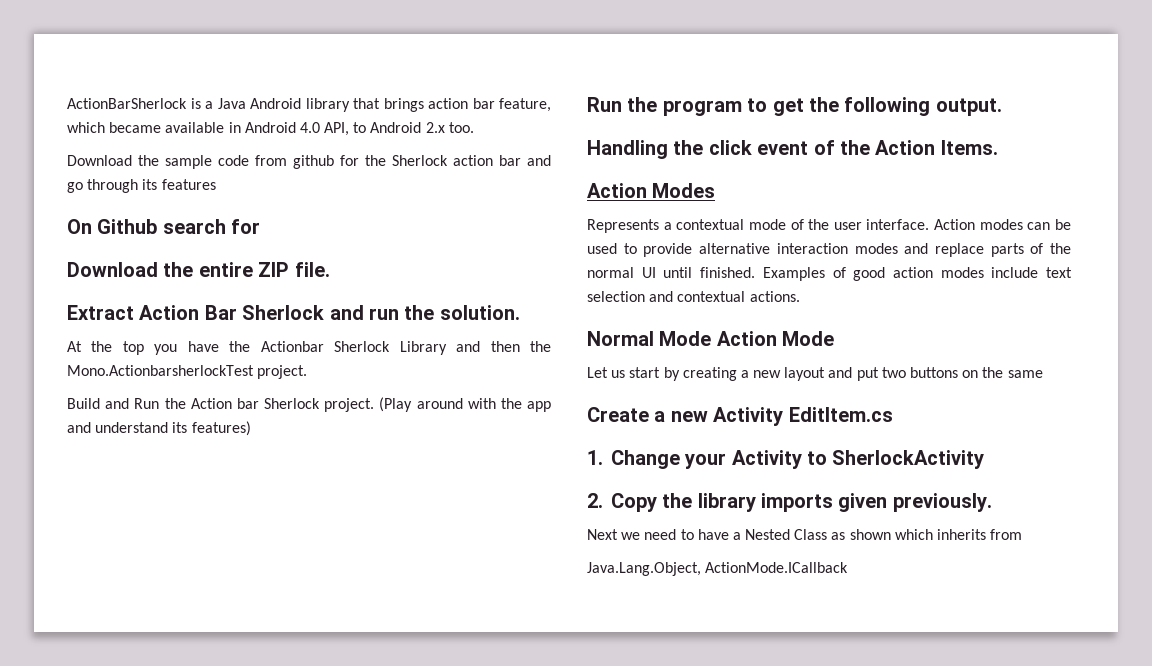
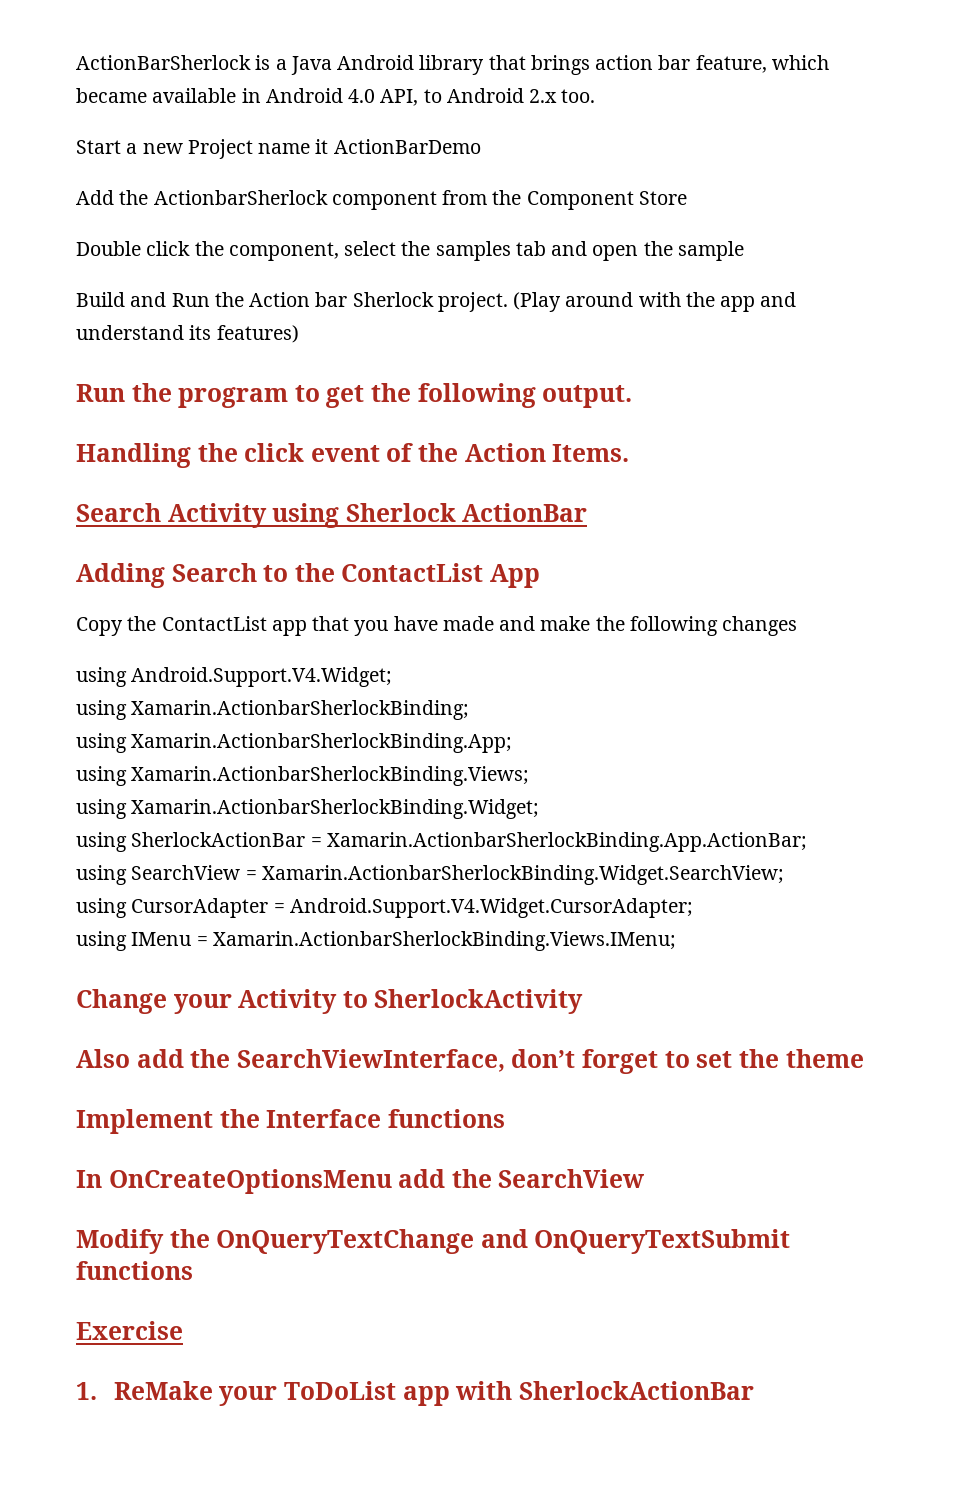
[67,155,551,169] [67,179,216,193] [67,219,261,234] [67,262,330,277] [67,305,520,320] [67,341,551,355] [67,365,308,379] Download the sample code from github for the Sherlock action bar and go through its features // On Github search for // Download the entire ZIP file. // Extract Action Bar Sherlock and run the solution. // At the top you have the Actionbar Sherlock Library and then the Mono.ActionbarsherlockTest project. -> [76,139,481,159] [76,190,687,210] [76,241,744,261] Start a new Project name it ActionBarDemo // Add the ActionbarSherlock component from the Component Store // Double click the component, select the samples tab and open the sample
[587,183,716,198] [587,219,1071,233] [587,243,1071,257] [587,267,1072,281] [587,291,800,302] [587,331,835,346] [587,367,1043,381] [587,407,893,426] [587,450,603,465] Action Modes // Represents a contextual mode of the user interface. Action modes can be used to provide alternative interaction modes and replace parts of the normal UI until finished. Examples of good action modes include text selection and contextual actions. // Normal Mode Action Mode // Let us start by creating a new layout and put two buttons on the same // Create a new Activity EditItem.cs // 1. -> [76,503,588,528] [76,563,541,588] [76,616,798,636] [76,667,393,687] [76,700,470,720] [76,733,513,753] [76,766,530,786] [76,799,540,819] [76,832,807,852] [76,865,784,885] [76,898,693,918] [76,931,676,951] Search Activity using Sherlock ActionBar // Adding Search to the ContactList App // Copy the ContactList app that you have made and make the following changes // using Android.Support.V4.Widget; // using Xamarin.ActionbarSherlockBinding; // using Xamarin.ActionbarSherlockBinding.App; // using Xamarin.ActionbarSherlockBinding.Views; // using Xamarin.ActionbarSherlockBinding.Widget; // using SherlockActionBar = Xamarin.ActionbarSherlockBinding.App.ActionBar; // using SearchView = Xamarin.ActionbarSherlockBinding.Widget.SearchView; // using CursorAdapter = Android.Support.V4.Widget.CursorAdapter; // using IMenu = Xamarin.ActionbarSherlockBinding.Views.IMenu; //
[587,493,992,512] [587,529,1023,540] [587,562,849,576] 2. Copy the library imports given previously. // Next we need to have a Nested Class as shown which inherits from // Java.Lang.Object, ActionMode.ICallback -> [76,1049,864,1074] [76,1109,505,1134] [76,1169,645,1194] [76,1229,791,1254] [76,1261,193,1280] [76,1321,183,1340] [76,1381,754,1406] Also add the SearchViewInterface, don’t forget to set the theme // Implement the Interface functions // In OnCreateOptionsMenu add the SearchView // Modify the OnQueryTextChange and OnQueryTextSubmit functions // Exercise // 1. ReMake your ToDoList app with SherlockActionBar

